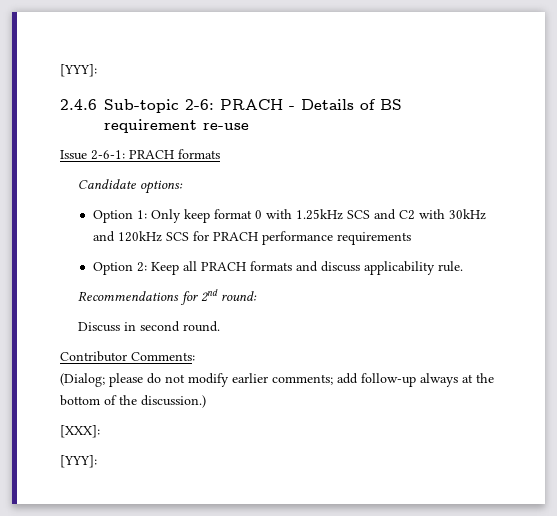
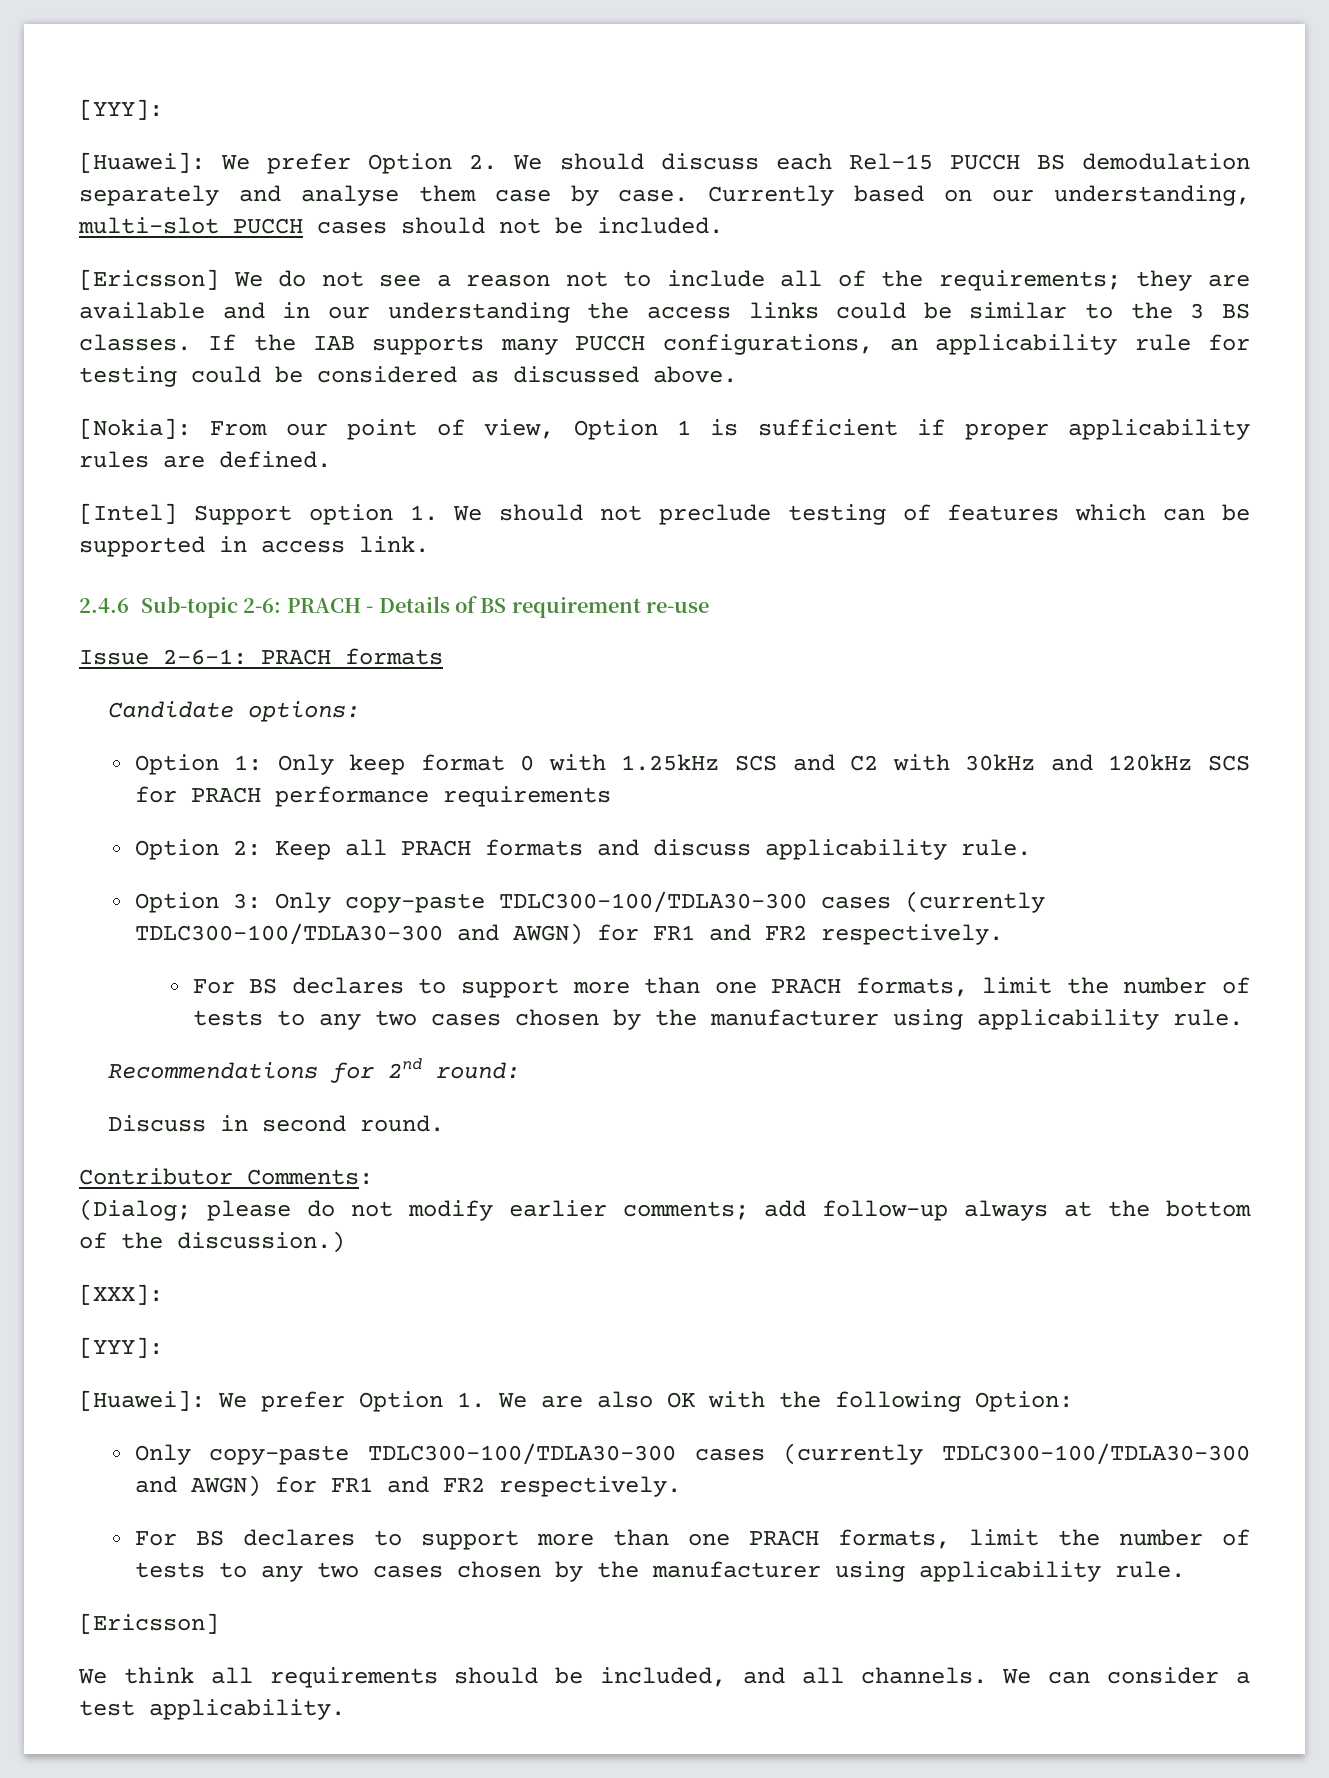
[60,64,97,77] [YYY]: -> [79,99,163,120] [79,152,1251,174] [79,185,1250,206] [78,217,723,234] [79,269,1250,291] [79,302,1250,323] [79,334,1250,355] [79,366,737,387] [79,418,1250,440] [79,451,331,468] [79,503,1250,525] [79,536,429,557] [YYY]: // [Huawei]: We prefer Option 2. We should discuss each Rel-15 PUCCH BS demodulation separately and analyse them case by case. Currently based on our understanding, multi-slot PUCCH cases should not be included. // [Ericsson] We do not see a reason not to include all of the requirements; they are available and in our understanding the access links could be similar to the 3 BS classes. If the IAB supports many PUCCH configurations, an applicability rule for testing could be considered as discussed above. // [Nokia]: From our point of view, Option 1 is sufficient if proper applicability rules are defined. // [Intel] Support option 1. We should not preclude testing of features which can be supported in access link.
(464, 266) none -> [134,891,1045,913] [134,923,1003,945] [192,977,1250,998] [192,1009,1243,1030] // Option 3: Only copy-paste TDLC300-100/TDLA30-300 cases (currently TDLC300-100/TDLA30-300 and AWGN) for FR1 and FR2 respectively. // For BS declares to support more than one PRACH formats, limit the number of tests to any two cases chosen by the manufacturer using applicability rule.
(97, 461) none -> [79,1390,1073,1412] [134,1443,1251,1465] [134,1475,681,1497] [134,1529,1250,1550] [134,1561,1185,1582] [79,1613,219,1634] [78,1667,1250,1688] [79,1699,345,1720] // [Huawei]: We prefer Option 1. We are also OK with the following Option: // Only copy-paste TDLC300-100/TDLA30-300 cases (currently TDLC300-100/TDLA30-300 and AWGN) for FR1 and FR2 respectively. // For BS declares to support more than one PRACH formats, limit the number of tests to any two cases chosen by the manufacturer using applicability rule. // [Ericsson] // We think all requirements should be included, and all channels. We can consider a test applicability.

